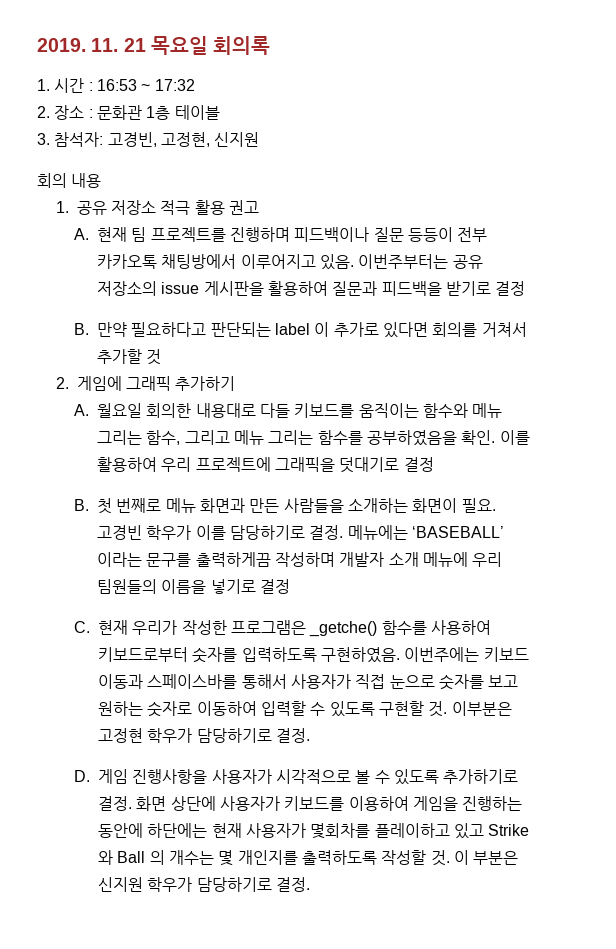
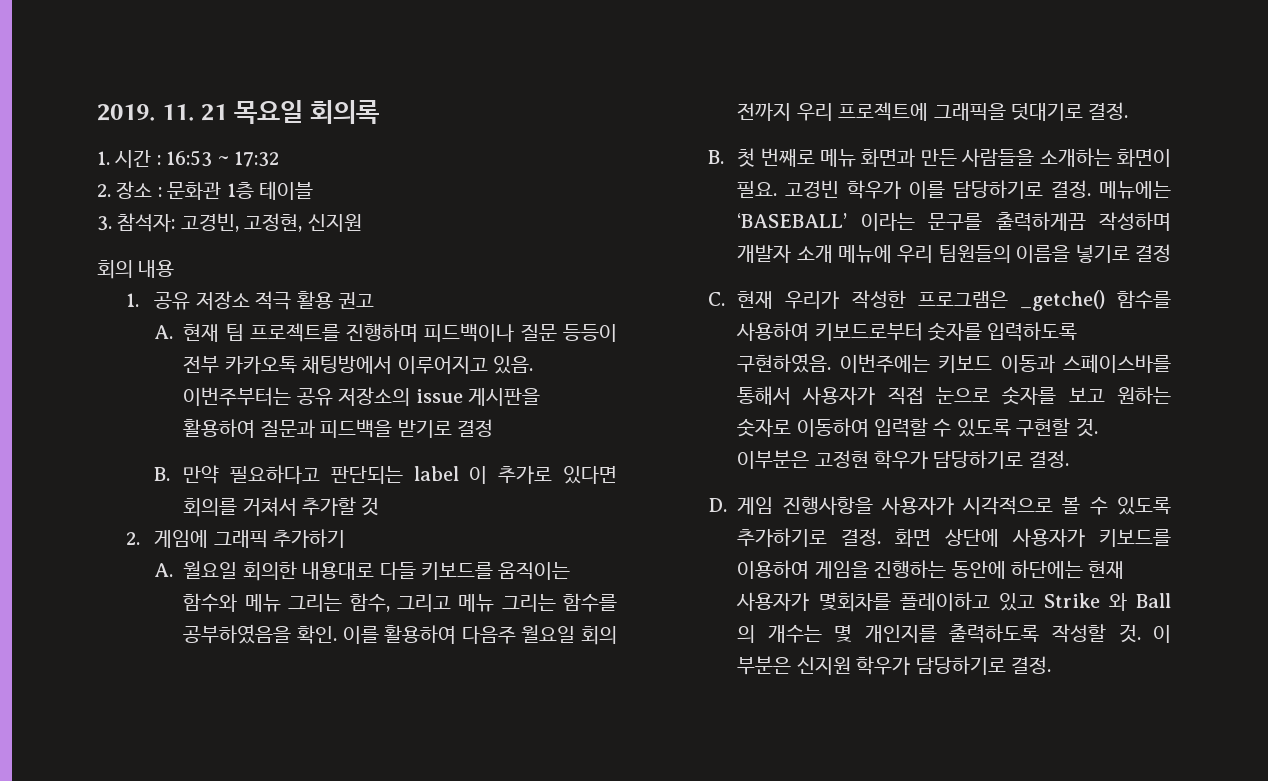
(158, 464) none -> [461,625,617,645] [737,103,792,121] 다음주 월요일 회의 전까지
[403,457,434,472] 결정 -> [1088,102,1129,120] 결정.

